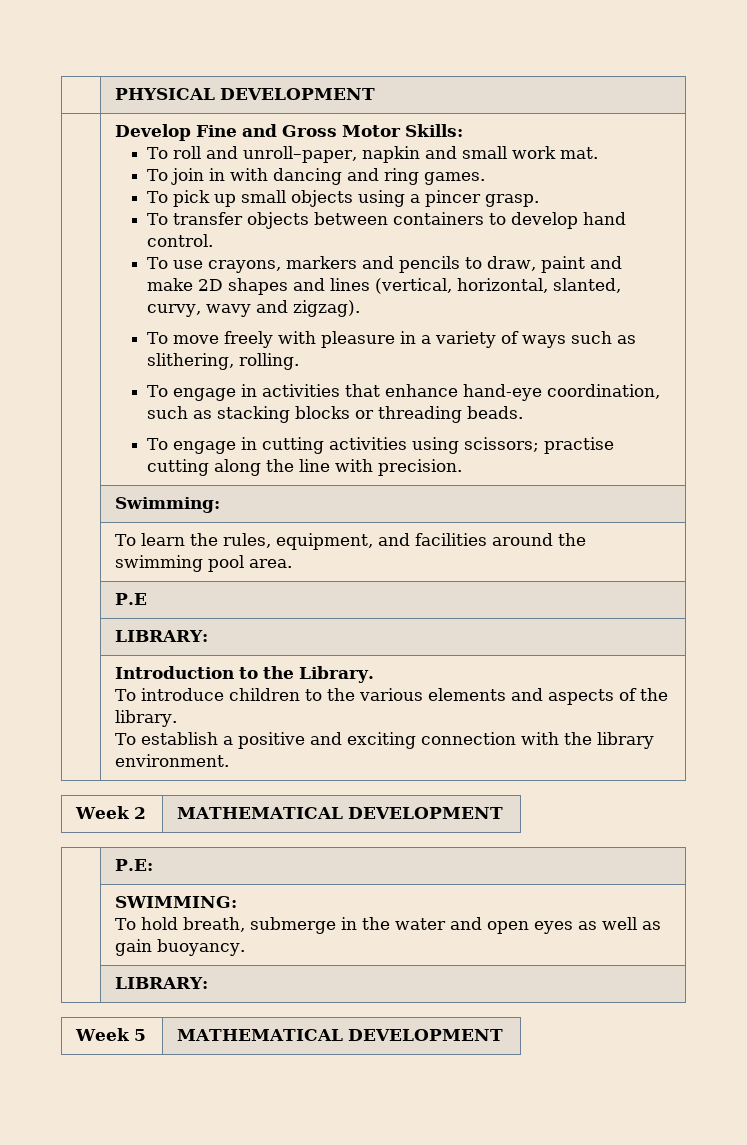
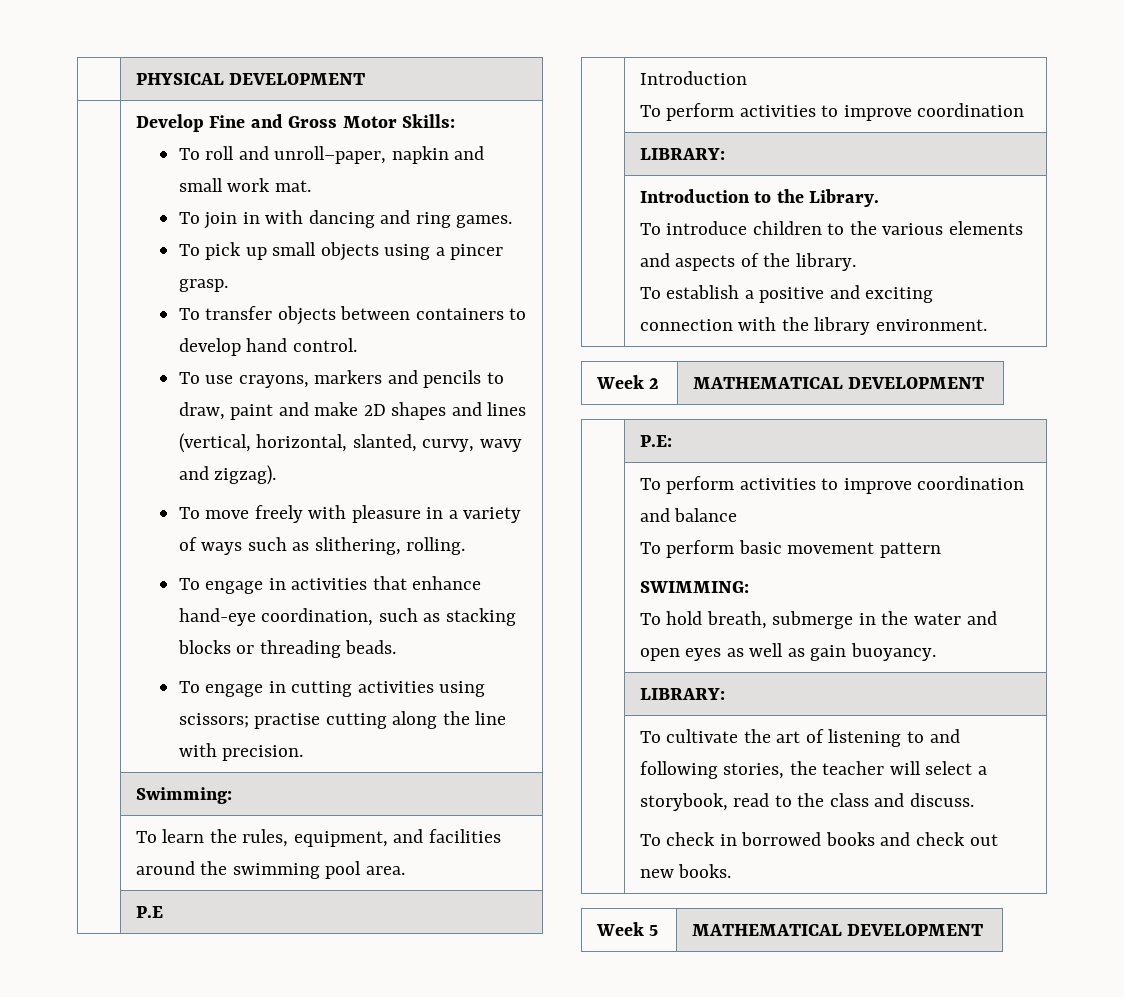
(147, 599) none -> [639,71,747,85] [639,103,1025,121] // | Introduction // To perform activities to improve coordination
(153, 865) none -> [639,476,1025,494] [639,508,738,522] [639,540,941,558] To perform activities to improve coordination and balance // To perform basic movement pattern //
(208, 983) none -> [639,729,960,747] [639,761,987,779] [639,793,974,811] [639,832,998,846] [639,864,732,878] // | To cultivate the art of listening to and following stories, the teacher will select a storybook, read to the class and discuss. // To check in borrowed books and check out new books.

